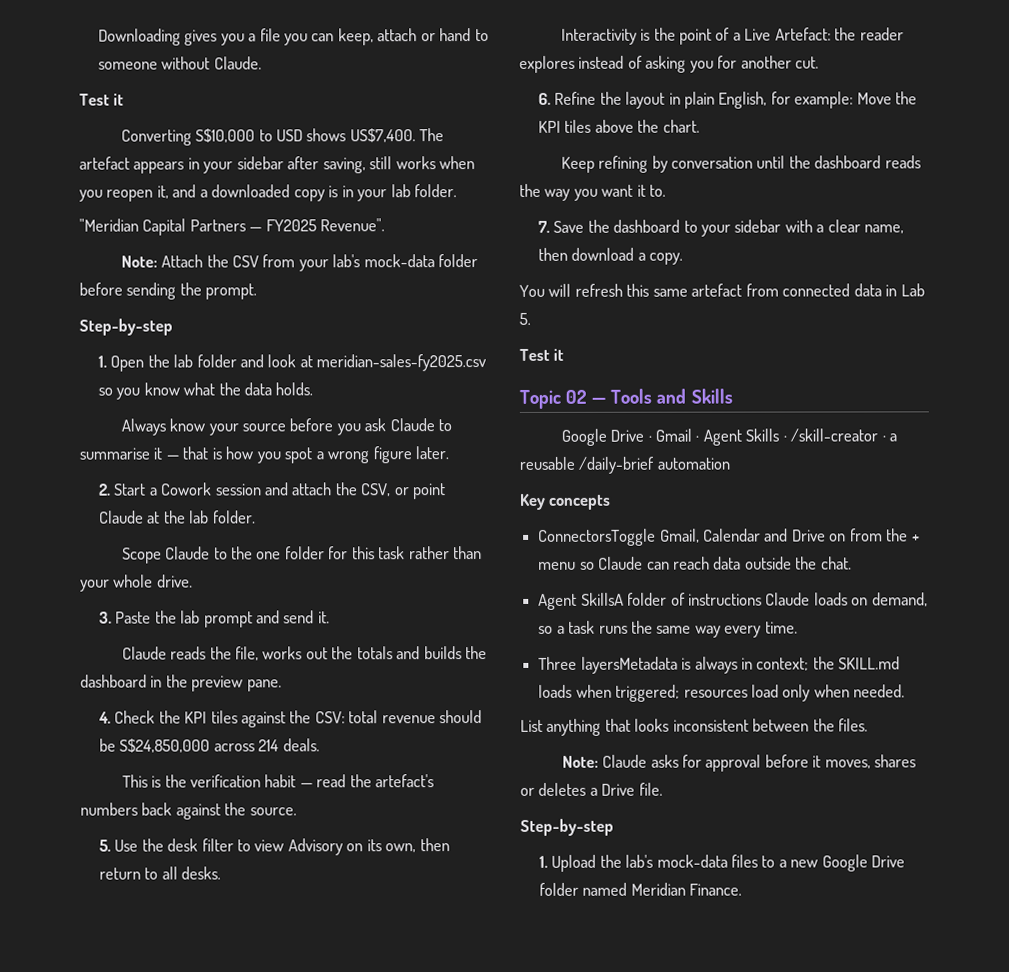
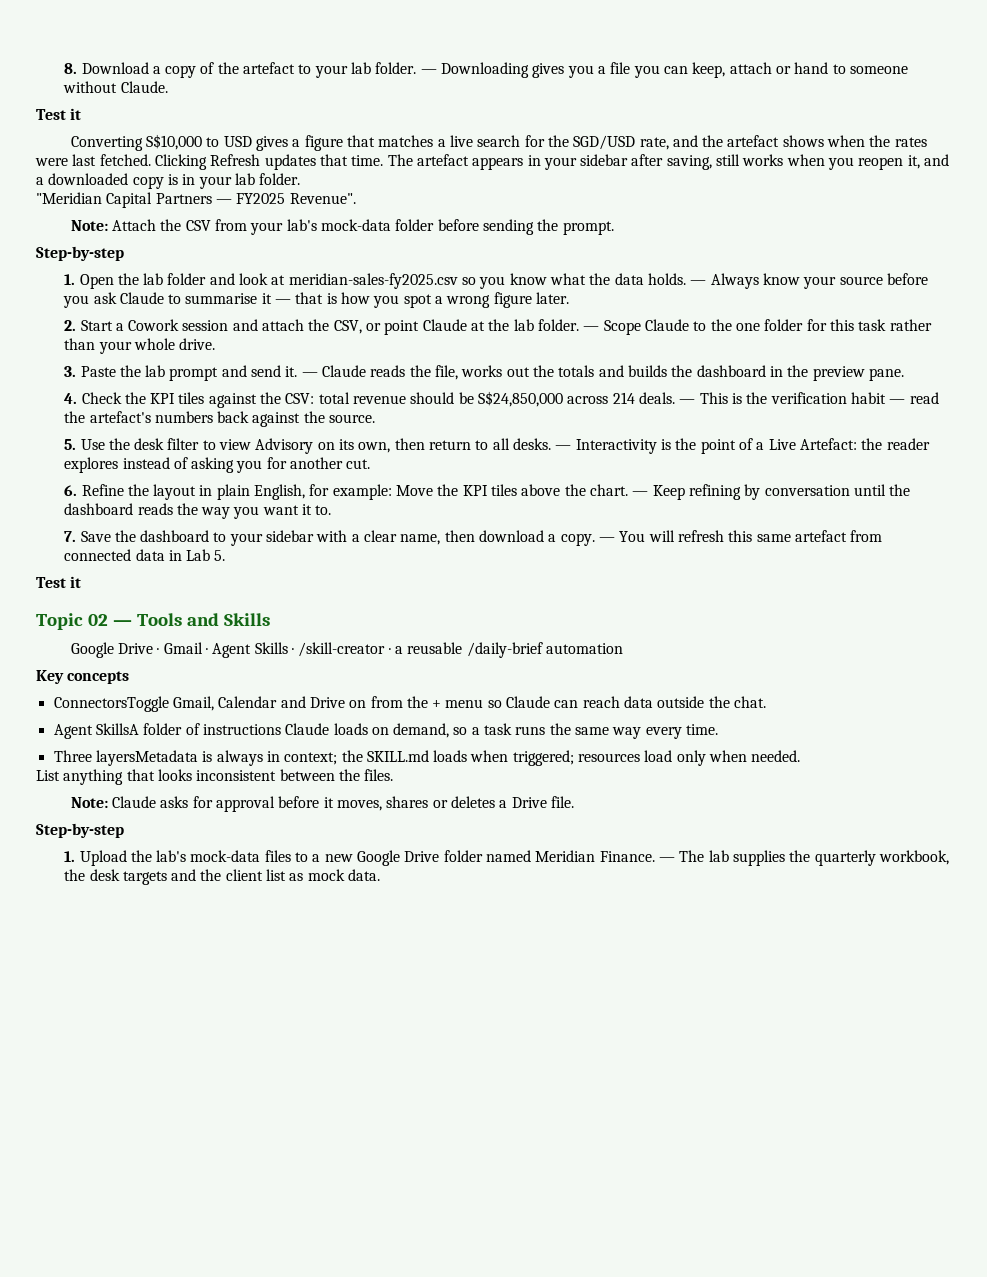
(97, 37) none -> [64,62,437,78] 8. Download a copy of the artefact to your lab folder. —
[306,128,416,143] shows US$7,400. -> [255,135,927,151] [35,154,384,170] gives a figure that matches a live search for the SGD/USD rate, and the artefact shows when the rates were last fetched. Clicking Refresh updates that time.
(314, 389) // -> [690,280,707,285] —
(256, 517) // -> [583,326,600,331] —
(330, 617) // -> [301,372,318,377] —
(320, 745) // -> [679,399,696,404] —
(222, 873) // -> [555,445,572,450] —
(700, 126) // -> [632,491,649,496] —
(684, 258) // -> [598,537,615,542] —
(743, 889) none -> [658,850,949,866] [64,869,381,885] — The lab supplies the quarterly workbook, the desk targets and the client list as mock data.

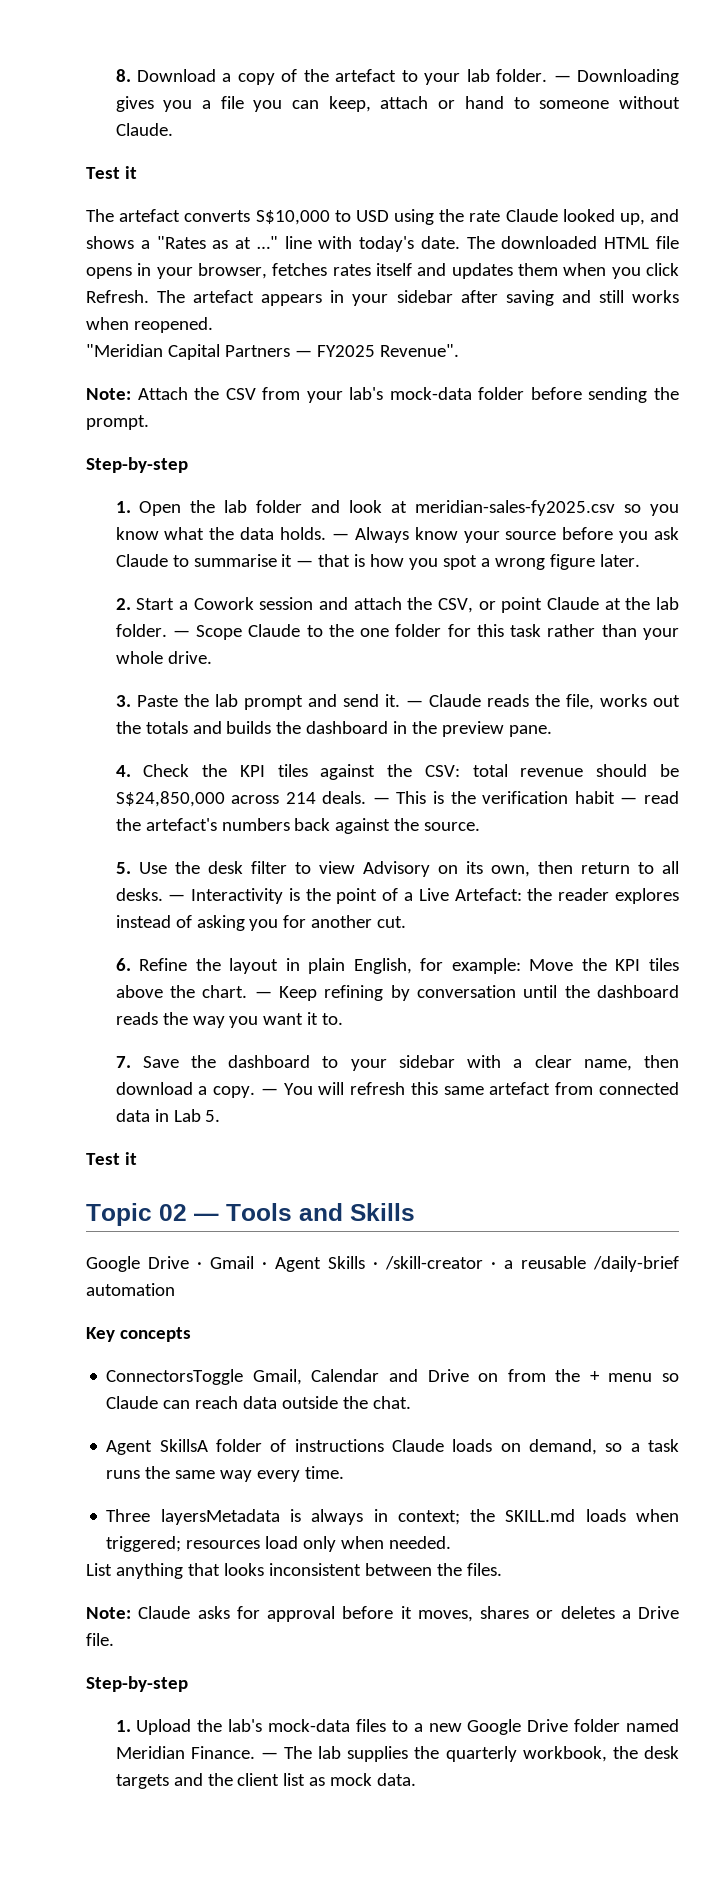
[70,134,927,151] [35,154,384,170] Converting S$10,000 to USD gives a figure that matches a live search for the SGD/USD rate, and the artefact shows when the rates were last fetched. Clicking Refresh updates that time. -> [86,209,679,225] [86,236,679,252] [86,263,679,279] [86,290,149,303] The artefact converts S$10,000 to USD using the rate Claude looked up, and shows a "Rates as at …" line with today's date. The downloaded HTML file opens in your browser, fetches rates itself and updates them when you click Refresh.
[666,155,712,170] saving, -> [505,290,591,306] saving and
[828,154,950,170] [36,173,301,189] you reopen it, and a downloaded copy is in your lab folder. -> [133,317,213,333] reopened.

